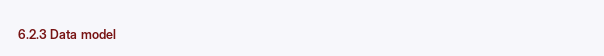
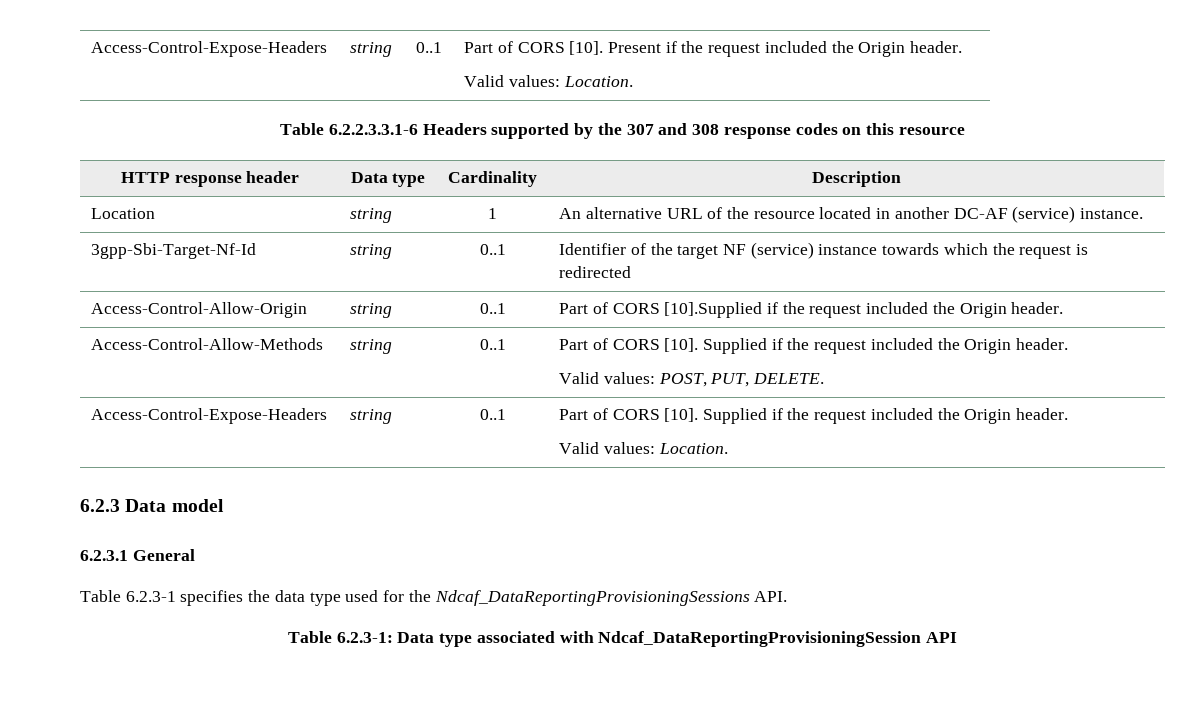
[18,29,116,39] 6.2.3 Data model -> [91,41,328,57] [350,42,393,57] [416,42,442,53] [464,41,963,57] [464,75,633,87] [280,123,965,139] [120,171,300,187] [350,172,426,187] [448,171,537,187] [811,171,901,187] [91,208,156,219] [350,208,393,223] [488,208,497,219] [559,206,1144,223] [91,243,257,259] [350,244,393,259] [479,244,506,255] [559,242,1089,259] [559,266,632,278] [91,302,308,318] [350,303,393,318] [479,303,506,314] [559,302,1064,318] [91,338,324,350] [350,339,393,354] [479,339,506,350] [559,338,1069,354] [559,372,824,387] [91,408,328,424] [350,409,393,424] [479,409,506,420] [559,408,1069,424] [559,442,728,454] [80,499,224,512] [80,549,195,561] [80,590,788,606] [287,631,958,647] Access-Control-Expose-Headers | string | 0..1 | Part of CORS [10]. Present if the request included the Origin header. // Valid values: Location. // Table 6.2.2.3.3.1-6 Headers supported by the 307 and 308 response codes on this resource // HTTP response header | Data type | Cardinality | Description // Location | string | 1 | An alternative URL of the resource located in another DC-AF (service) instance. // 3gpp-Sbi-Target-Nf-Id | string | 0..1 | Identifier of the target NF (service) instance towards which the request is redirected // Access-Control-Allow-Origin | string | 0..1 | Part of CORS [10].Supplied if the request included the Origin header. // Access-Control-Allow-Methods | string | 0..1 | Part of CORS [10]. Supplied if the request included the Origin header. // Valid values: POST, PUT, DELETE. // Access-Control-Expose-Headers | string | 0..1 | Part of CORS [10]. Supplied if the request included the Origin header. // Valid values: Location. // 6.2.3 Data model // 6.2.3.1 General // Table 6.2.3-1 specifies the data type used for the Ndcaf_DataReportingProvisioningSessions API. // Table 6.2.3-1: Data type associated with Ndcaf_DataReportingProvisioningSession API

